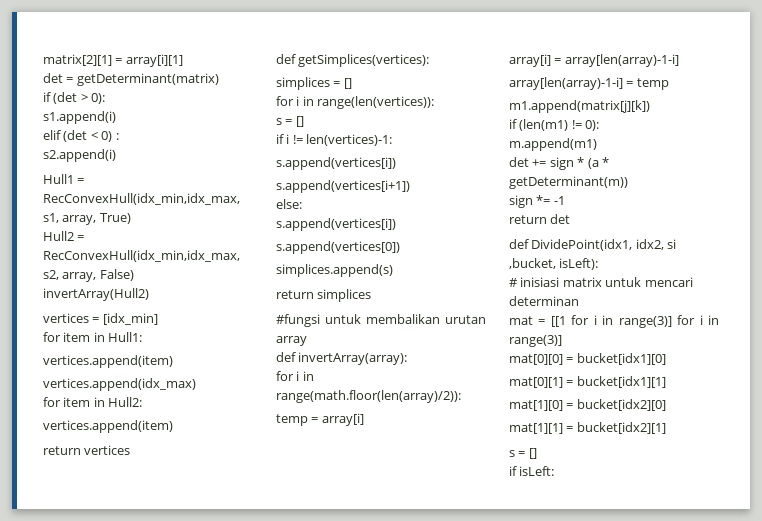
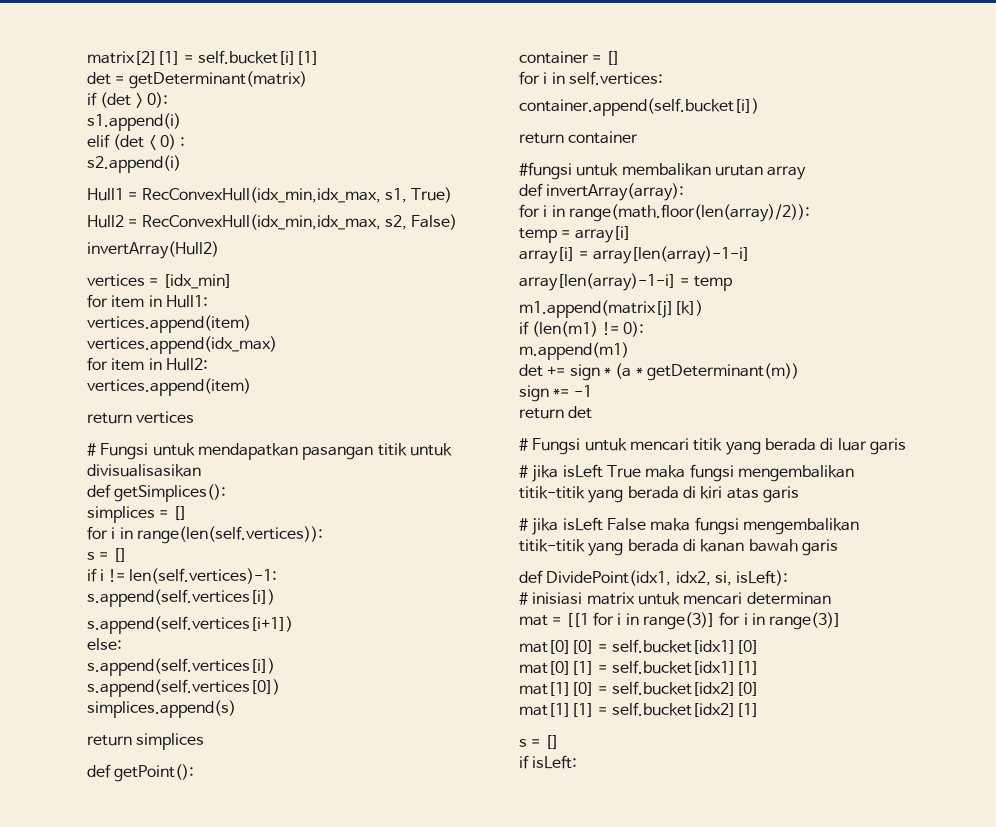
[125,54,183,67] array[i][1] -> [197,50,319,65] self.bucket[i][1]
[62,215,97,225] array, -> (407, 195) none
[62,272,97,282] array, -> (407, 222) none
[276,54,430,67] // def getSimplices(vertices): -> [87,443,452,460] [87,464,201,477] [87,484,227,502] // # Fungsi untuk mendapatkan pasangan titik untuk divisualisasikan // def getSimplices():
[317,96,435,109] range(len(vertices)): -> [136,526,323,544] range(len(self.vertices)):
[306,134,393,146] [276,157,396,170] [276,180,410,193] len(vertices)-1: // s.append(vertices[i]) // s.append(vertices[i+1]) -> [128,568,277,584] [87,589,275,607] [87,616,293,634] len(self.vertices)-1: // s.append(self.vertices[i]) // s.append(self.vertices[i+1])
[276,218,396,231] [276,241,400,254] s.append(vertices[i]) // s.append(vertices[0]) -> [87,658,275,676] [87,679,280,697] s.append(self.vertices[i]) // s.append(self.vertices[0])
(372, 295) none -> [87,764,195,782] [519,51,620,65] [519,71,663,85] [519,98,759,116] [519,131,639,144] // def getPoint(): // container = [] // for i in self.vertices: // container.append(self.bucket[i]) // return container
(571, 219) none -> [519,438,906,455] [519,464,854,482] [519,486,799,503] [519,517,859,535] [519,539,838,556] // # Fungsi untuk mencari titik yang berada di luar garis // # jika isLeft True maka fungsi mengembalikan titik-titik yang berada di kiri atas garis // # jika isLeft False maka fungsi mengembalikan titik-titik yang berada di kanan bawah garis
[667,239,677,249] [509,258,556,269] si ,bucket, -> [714,571,732,586] si,
[576,353,666,365] bucket[idx1][0] -> [611,639,759,654] self.bucket[idx1][0]
[576,376,666,388] bucket[idx1][1] -> [611,660,759,675] self.bucket[idx1][1]
[576,399,666,411] bucket[idx2][0] -> [611,681,759,696] self.bucket[idx2][0]
[576,422,666,434] bucket[idx2][1] -> [611,702,759,717] self.bucket[idx2][1]

